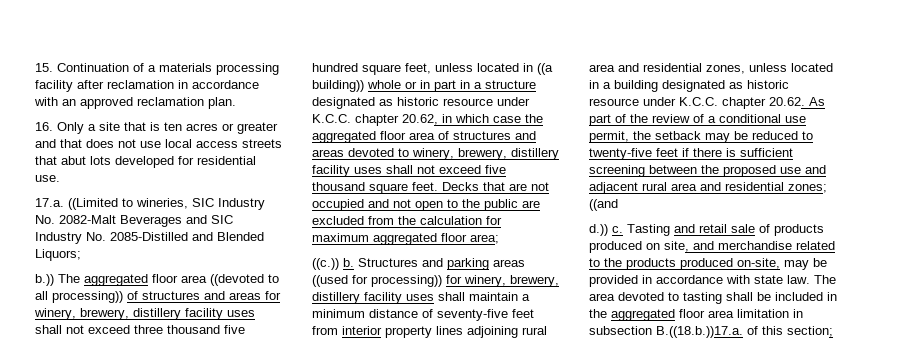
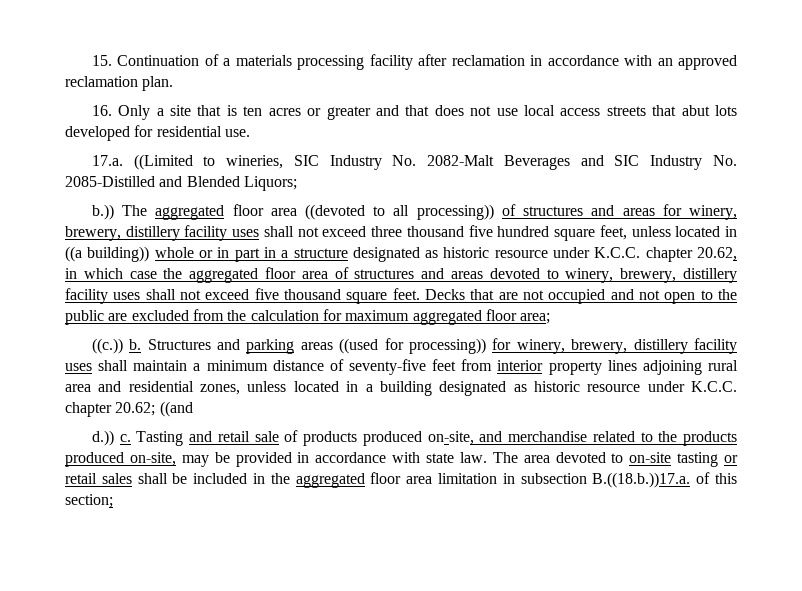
[769,97,825,106] [589,114,806,126] [589,131,813,143] [589,148,793,160] [589,165,826,177] [589,182,827,194] 20.62. As part of the review of a conditional use permit, the setback may be reduced to twenty-five feet if there is sufficient screening between the proposed use and adjacent rural area and residential zones; -> [115,402,156,416] 20.62;
[646,241,689,252] on site, -> [427,431,474,445] on-site,
[683,292,722,304] tasting -> [629,452,738,467] [65,473,132,484] on-site tasting or retail sales

